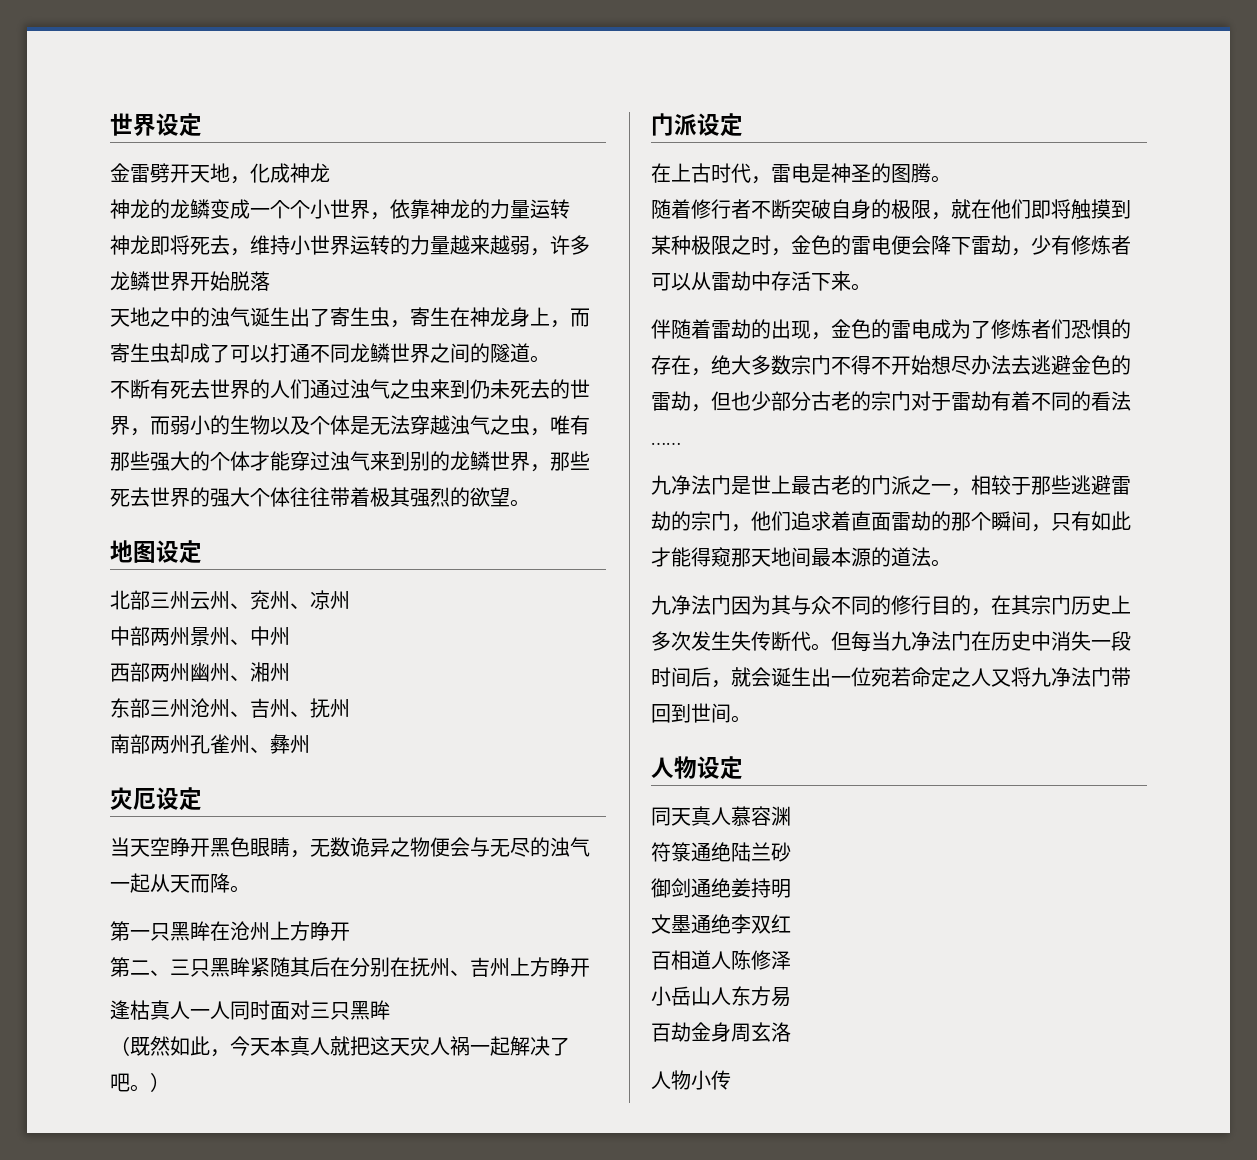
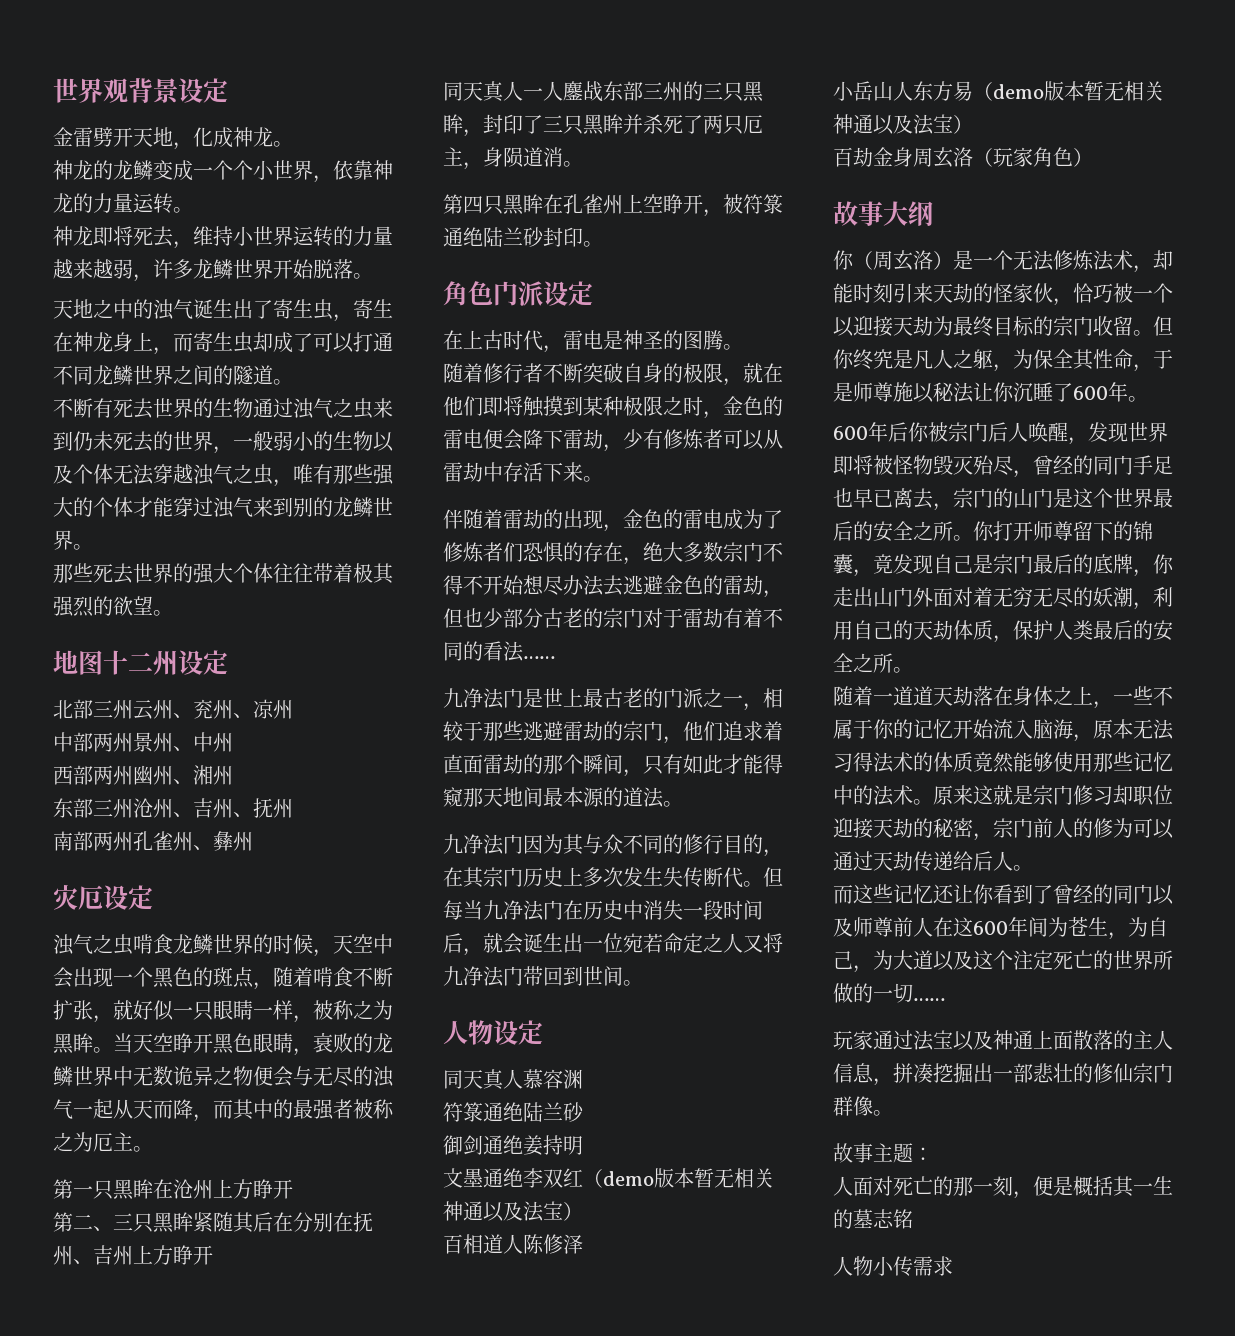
[110,113,156,136] 世界 -> [53,78,179,104] 世界观背景
(330, 173) none -> [273,141,293,147] 。
(570, 209) none -> [173,207,193,213] 。
(270, 281) none -> [353,273,373,279] 。
[270,379,310,399] 人们 -> [213,398,253,418] 生物
[150,416,170,435] 而 -> [233,431,273,451] 一般
[350,416,370,435] 是 -> (113, 474) none
[530,464,550,472] ， -> [73,544,93,550] 。 //
(156, 552) none -> [103,650,178,675] 十二州
(202, 799) none -> [53,934,393,957] [53,967,393,990] [53,1000,393,1023] [53,1033,113,1054] 浊气之虫啃食龙鳞世界的时候，天空中会出现一个黑色的斑点，随着啃食不断扩张，就好似一只眼睛一样，被称之为黑眸。
(310, 854) none -> [313,1033,393,1053] [53,1066,133,1086] 衰败的龙鳞世界中
(230, 883) none -> [193,1099,394,1122] [53,1132,133,1152] ，而其中的最强者被称之为厄主
[110,1000,150,1020] 逢枯 -> [443,82,483,101] 同天
[230,1000,390,1020] [110,1036,570,1057] [110,1072,170,1092] 同时面对三只黑眸 // （既然如此，今天本真人就把这天灾人祸一起解决了吧。） // -> [563,81,764,102] [443,114,763,137] [443,147,583,170] [443,194,783,217] [443,227,603,247] [443,281,493,306] 鏖战东部三州的三只黑眸，封印了三只黑眸并杀死了两只厄主，身陨道消。 // 第四只黑眸在孔雀州上空睁开，被符箓通绝陆兰砂封印。 // 角色
(791, 923) none -> [583,1168,774,1188] [443,1201,583,1222] （demo版本暂无相关神通以及法宝）
[651,1022,791,1042] // 百劫金身周玄洛 -> [973,81,1164,101] [833,114,973,135] [833,147,1093,168] [833,201,933,226] [833,250,1173,273] [833,283,1173,306] [833,316,1173,337] [833,349,1173,372] [833,382,1148,403] [833,422,1168,445] [833,455,1173,478] [833,488,1173,511] [833,521,1153,542] [833,554,1174,577] [833,587,1173,610] [833,620,1173,643] [833,653,913,673] [833,686,1173,709] [833,719,1174,742] [833,752,1173,773] [833,785,1173,806] [833,818,1174,841] [833,851,1033,871] [833,884,1174,905] [833,917,1168,940] [833,950,1173,973] [833,983,945,1003] [833,1030,1173,1051] [833,1063,1173,1086] [833,1096,893,1116] [833,1143,933,1163] [833,1176,1173,1199] [833,1209,913,1229] （demo版本暂无相关神通以及法宝） // 百劫金身周玄洛（玩家角色） // 故事大纲 // 你（周玄洛）是一个无法修炼法术，却能时刻引来天劫的怪家伙，恰巧被一个以迎接天劫为最终目标的宗门收留。但你终究是凡人之躯，为保全其性命，于是师尊施以秘法让你沉睡了600年。 // 600年后你被宗门后人唤醒，发现世界即将被怪物毁灭殆尽，曾经的同门手足也早已离去，宗门的山门是这个世界最后的安全之所。你打开师尊留下的锦囊，竟发现自己是宗门最后的底牌，你走出山门外面对着无穷无尽的妖潮，利用自己的天劫体质，保护人类最后的安全之所。 // 随着一道道天劫落在身体之上，一些不属于你的记忆开始流入脑海，原本无法习得法术的体质竟然能够使用那些记忆中的法术。原来这就是宗门修习却职位迎接天劫的秘密，宗门前人的修为可以通过天劫传递给后人。 // 而这些记忆还让你看到了曾经的同门以及师尊前人在这600年间为苍生，为自己，为大道以及这个注定死亡的世界所做的一切…… // 玩家通过法宝以及神通上面散落的主人信息，拼凑挖掘出一部悲壮的修仙宗门群像。 // 故事主题： // 人面对死亡的那一刻，便是概括其一生的墓志铭
(731, 1080) none -> [913,1256,953,1276] 需求

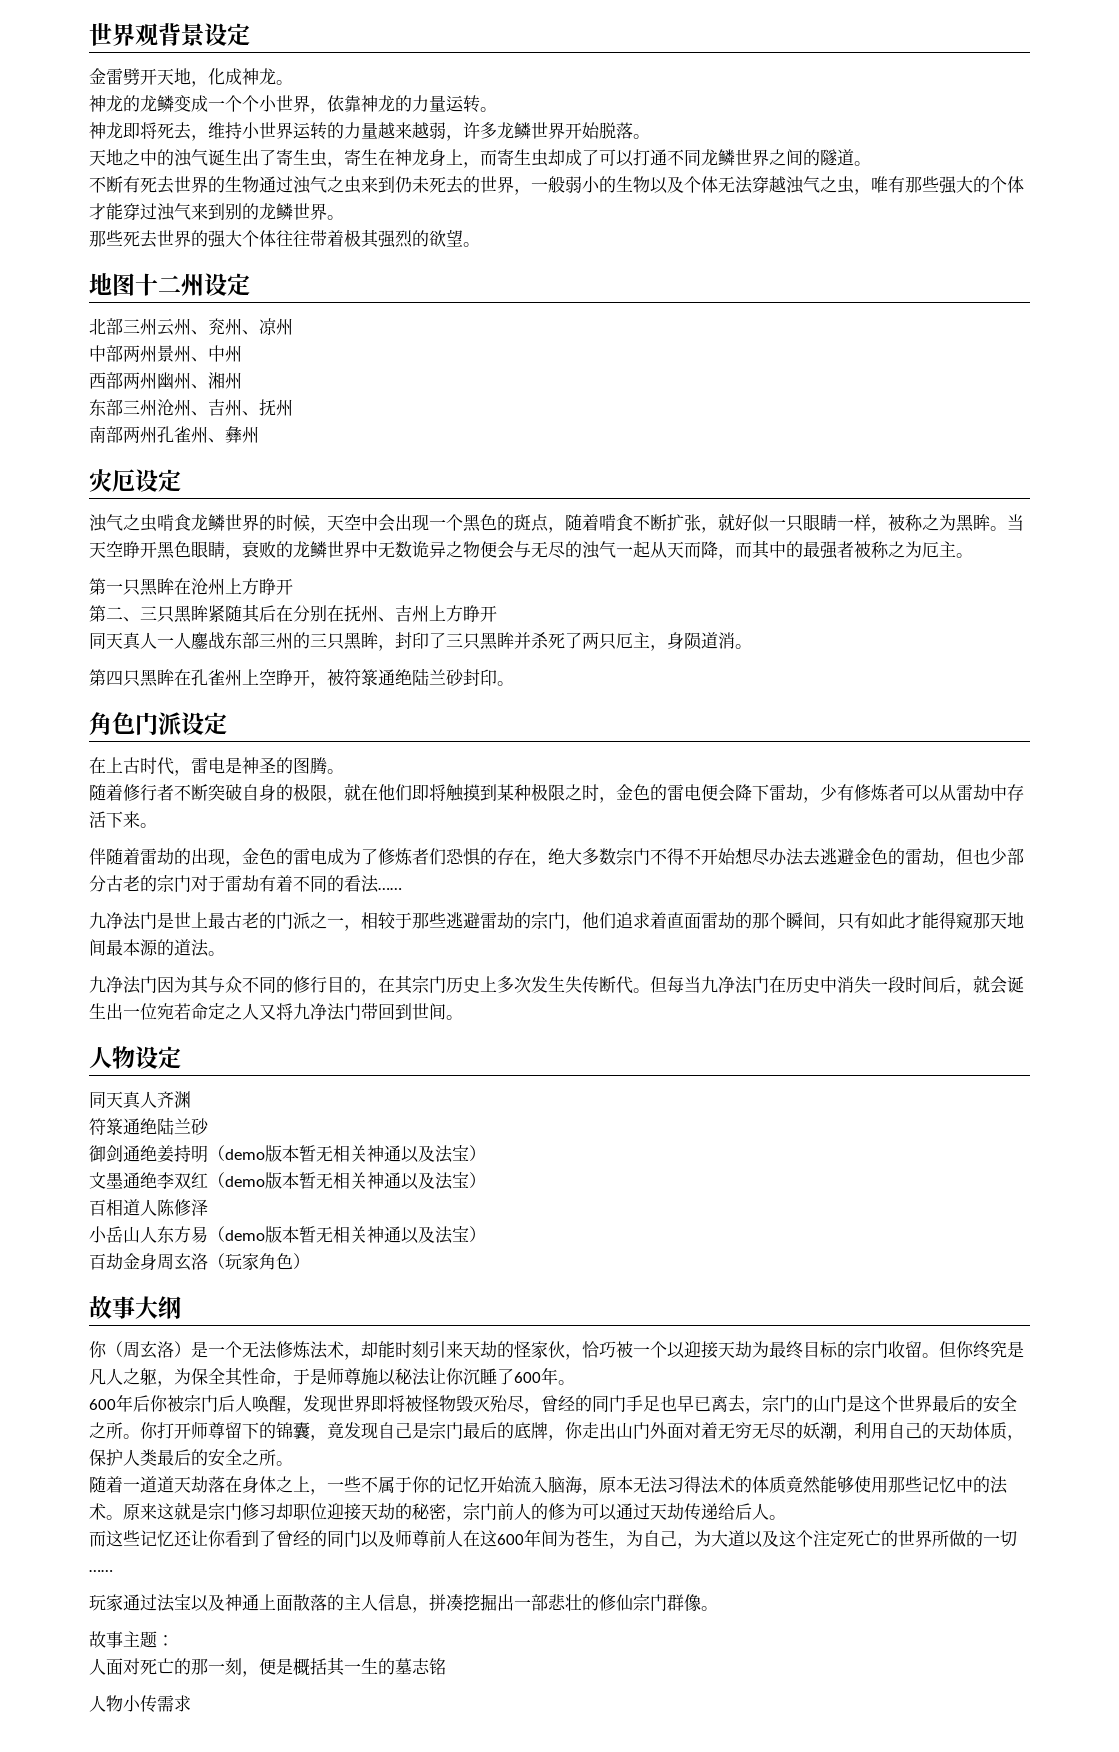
[523,1069,563,1089] 慕容 -> [157,1091,174,1108] 齐
(583, 1145) none -> [208,1145,486,1163] （demo版本暂无相关神通以及法宝）

